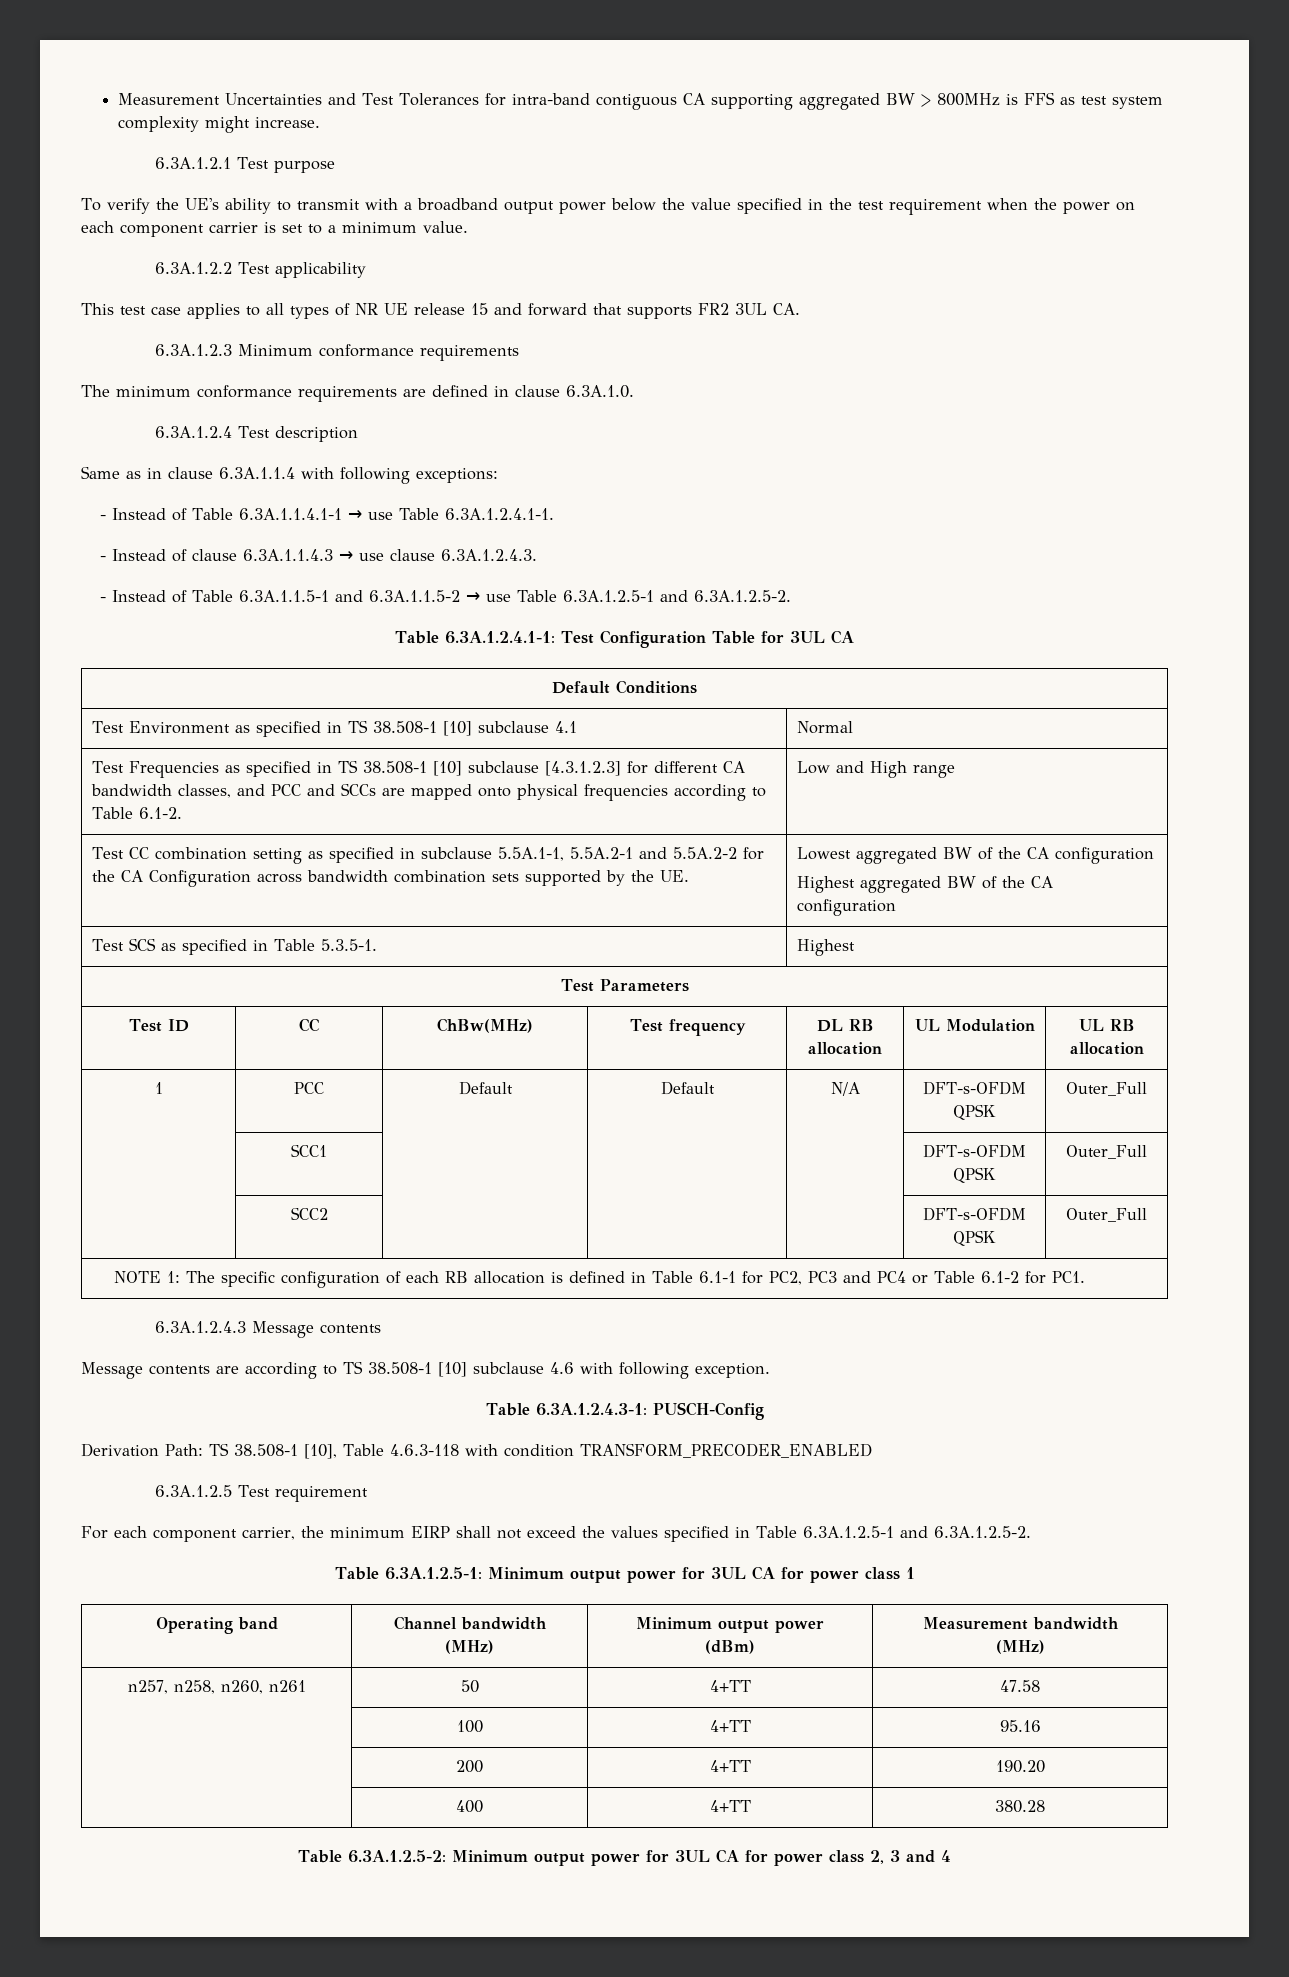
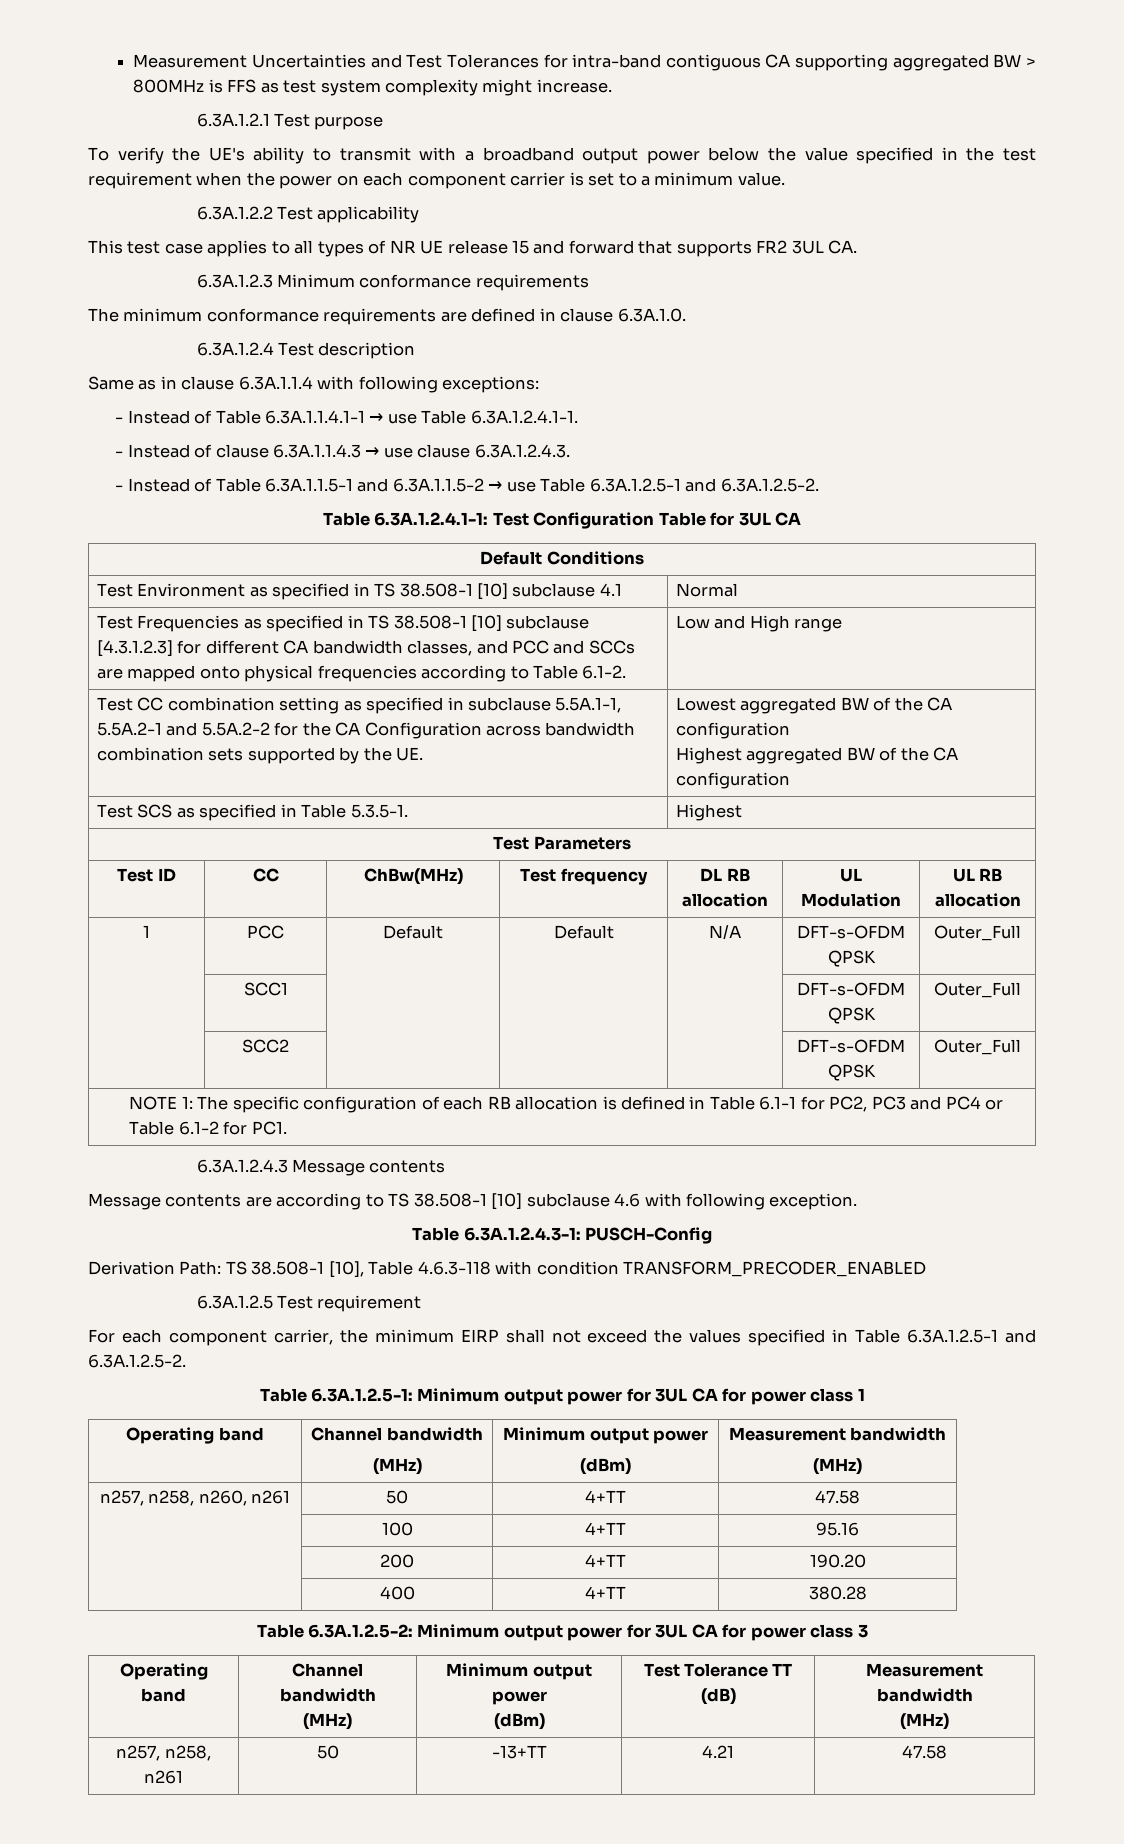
[869,1850,884,1864] 2, -> (854, 1631) none
[905,1850,951,1863] and 4 -> [119,1663,208,1680] [141,1688,186,1702] [292,1663,363,1677] [279,1688,376,1702] [303,1713,352,1730] [446,1663,592,1680] [491,1691,547,1705] [493,1713,545,1730] [643,1663,793,1677] [700,1688,736,1705] [866,1663,983,1677] [876,1688,973,1702] [900,1713,949,1730] [116,1745,211,1761] [144,1770,183,1784] [316,1745,339,1759] [491,1745,547,1759] [702,1745,734,1758] [902,1745,947,1759] // Operating band | Channel bandwidth // (MHz) | Minimum output power // (dBm) | Test Tolerance TT (dB) | Measurement bandwidth // (MHz) // n257, n258, n261 | 50 | -13+TT | 4.21 | 47.58

